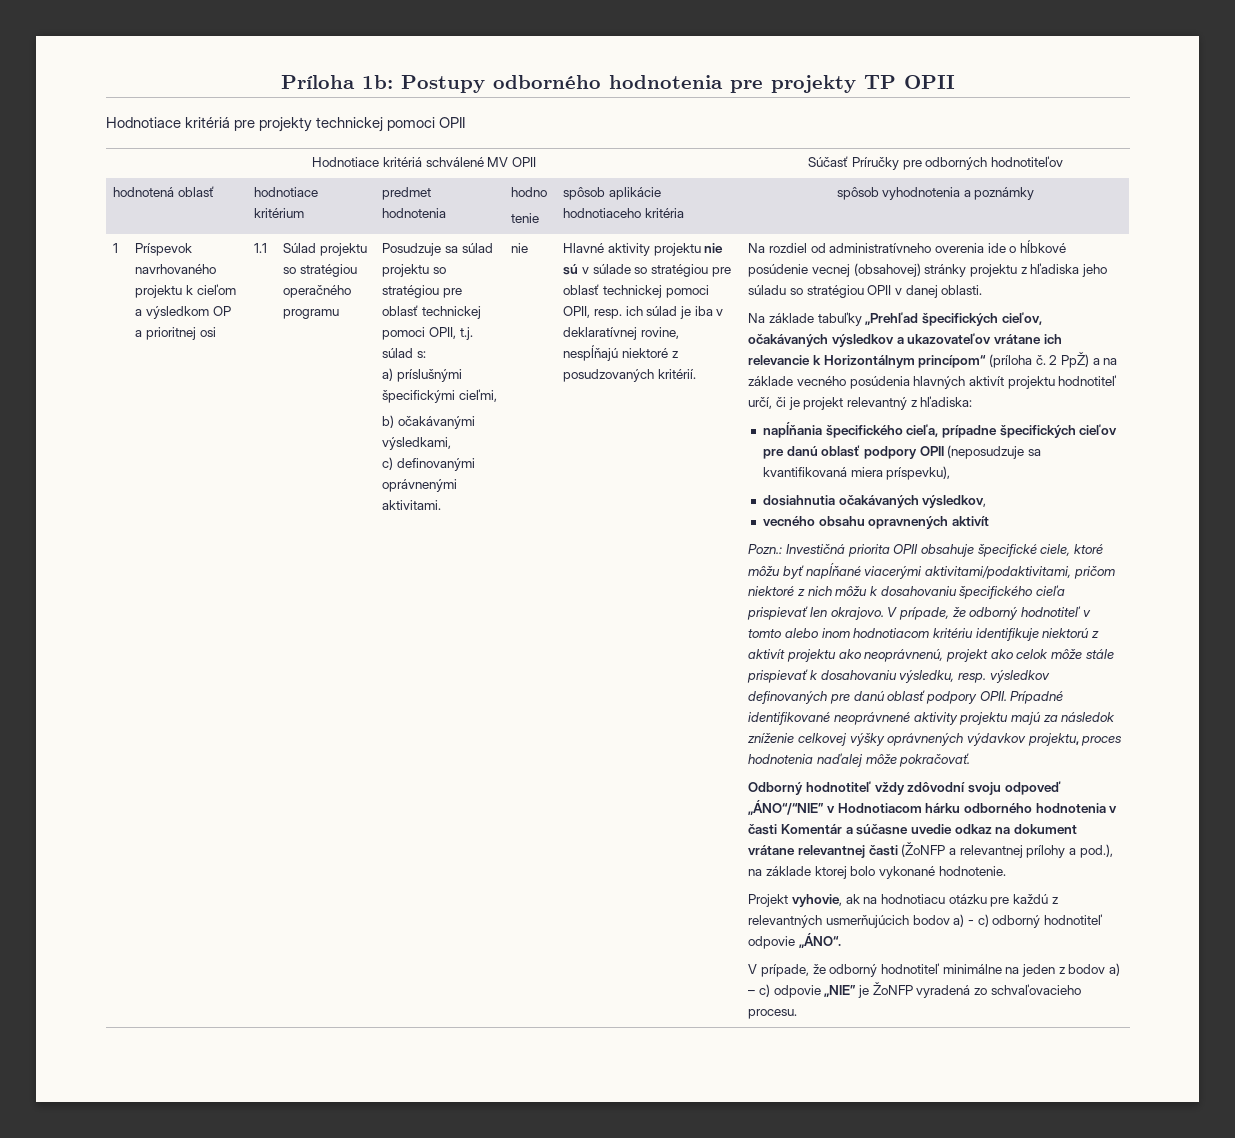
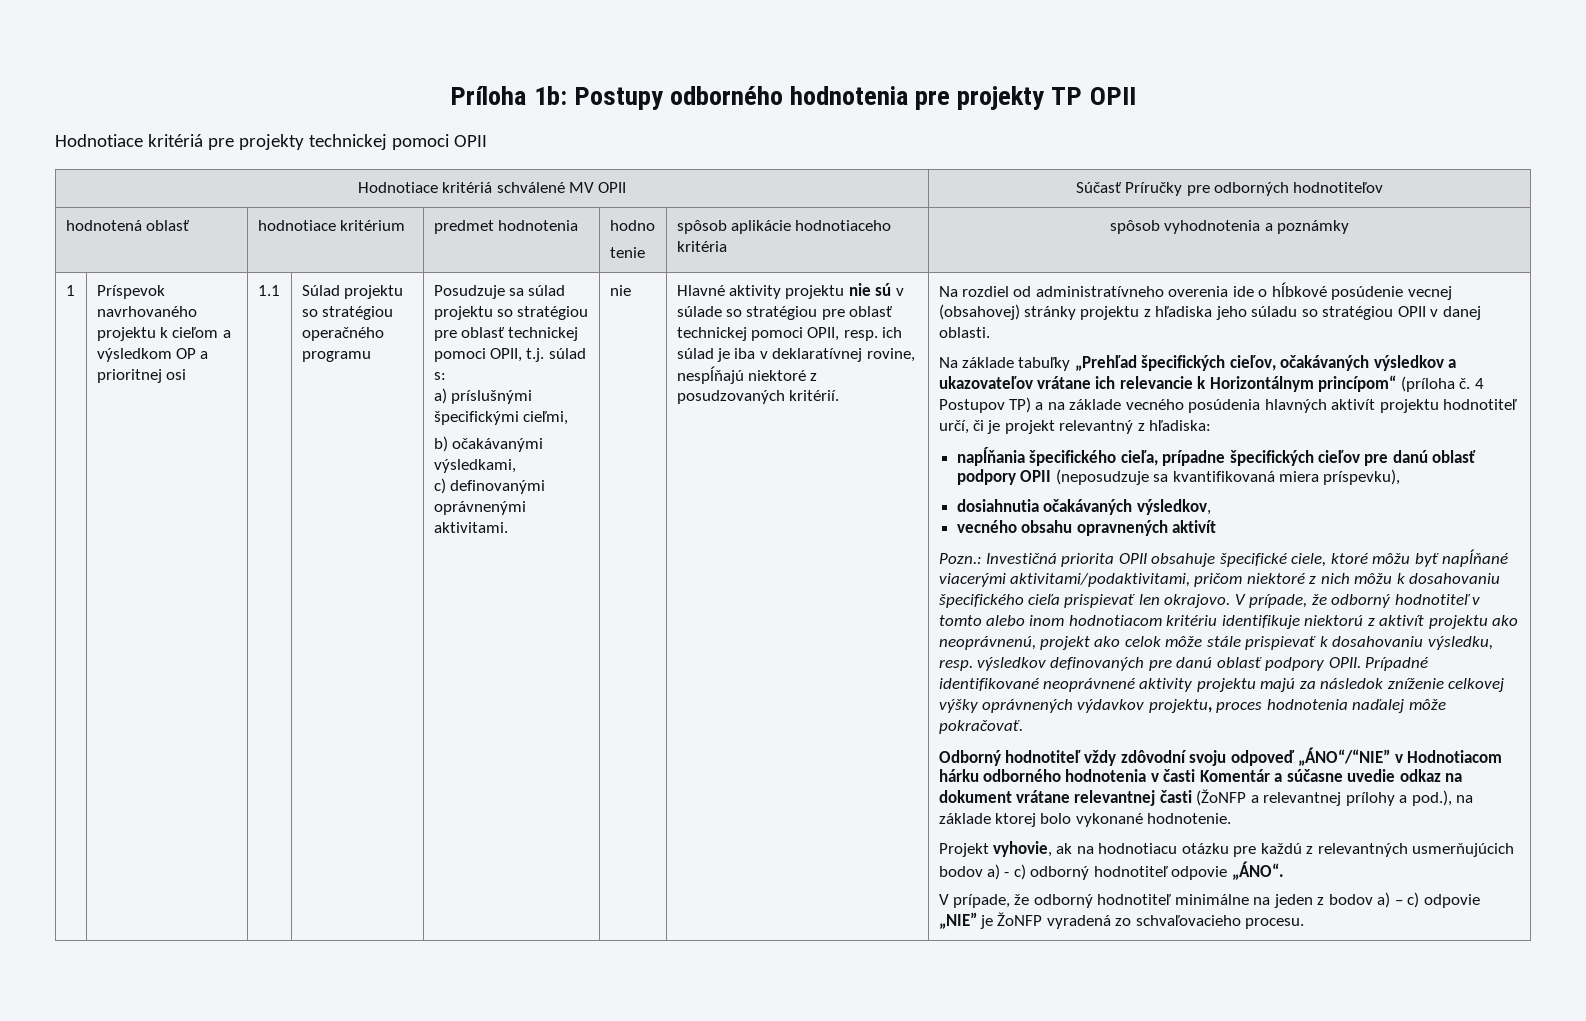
[1049,352,1089,368] 2 PpŽ) -> [1474,378,1484,389] [938,397,1032,413] 4 Postupov TP)

